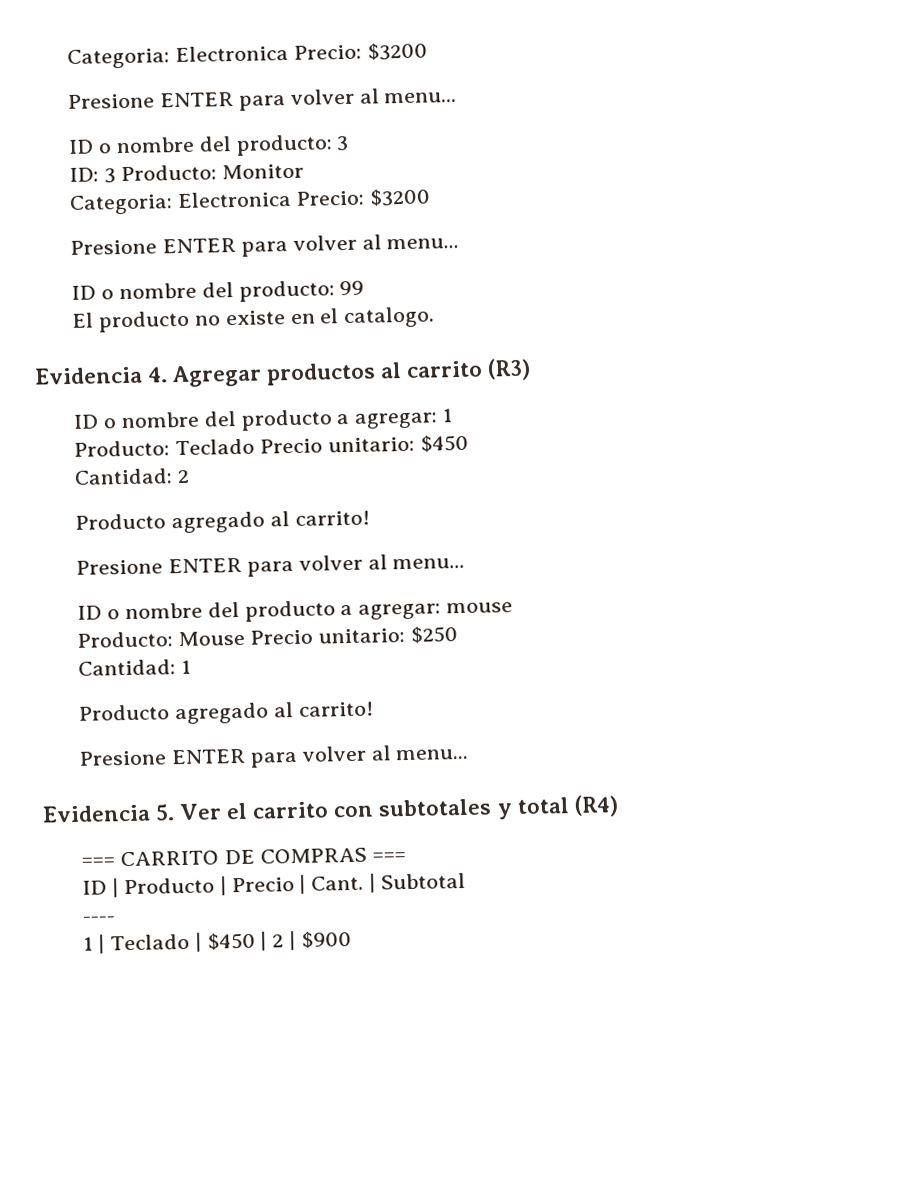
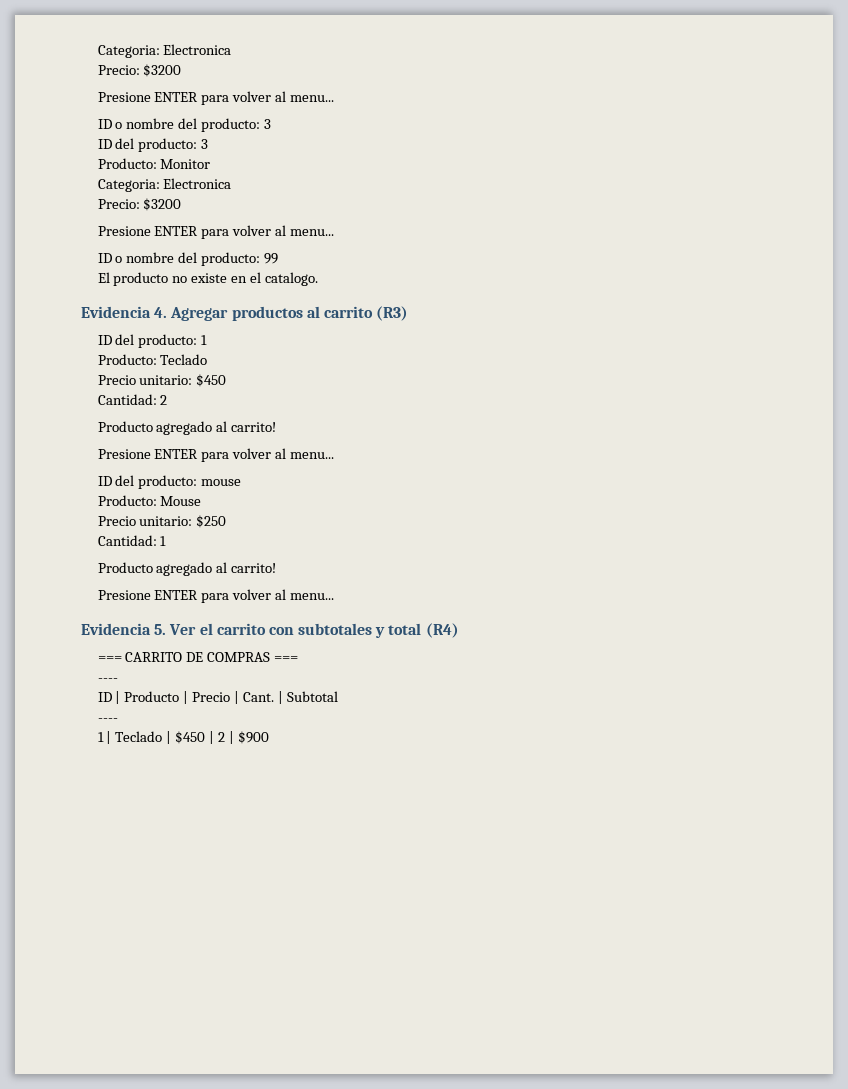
[67,45,290,69] Categoria: Electronica -> [97,44,232,58] Categoria: Electronica //
[69,167,117,184] ID: 3 -> [97,138,209,152] ID del producto: 3 //
(293, 199) none -> (232, 183) //
[103,409,439,431] o nombre del producto a agregar: -> [115,334,198,348] del producto:
(256, 447) none -> (208, 359) //
[107,600,442,622] o nombre del producto a agregar: -> [115,475,198,489] del producto:
(246, 638) none -> (202, 501) //
(406, 857) none -> [97,678,118,682] // ----

